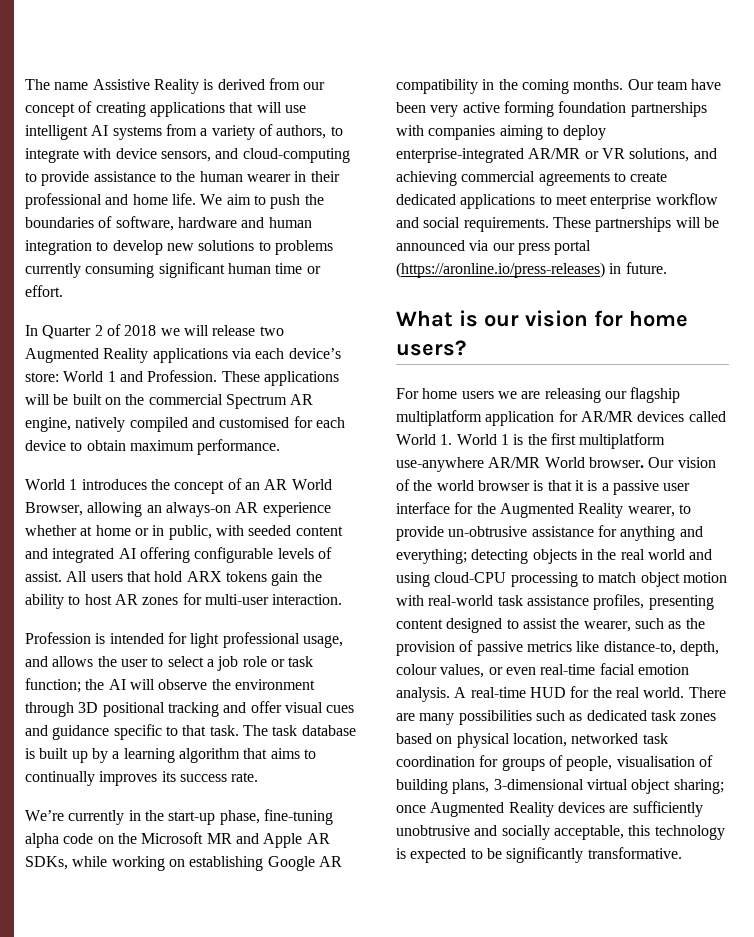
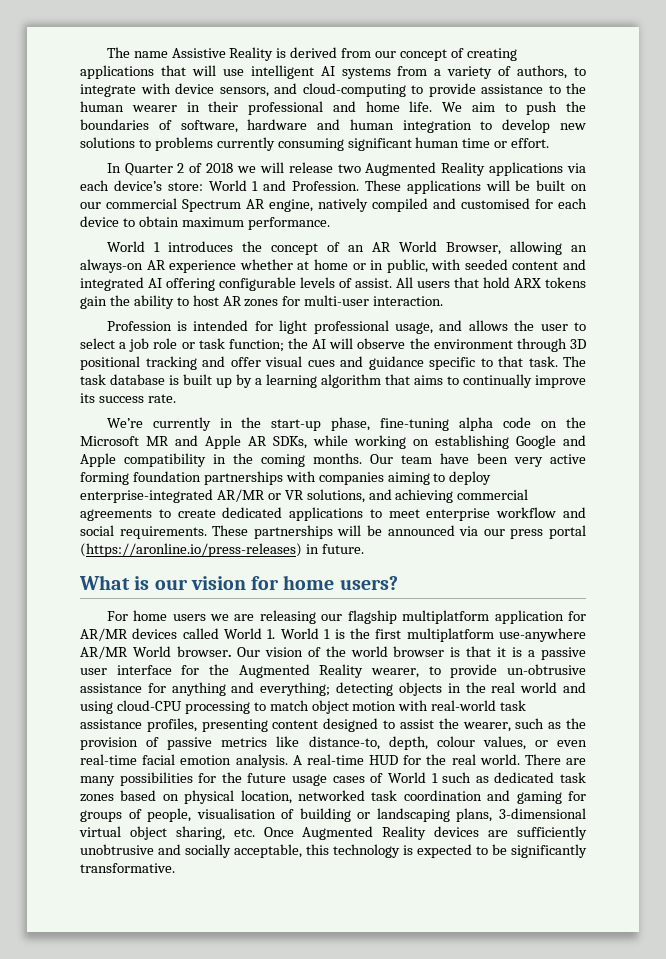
[125,394,145,405] the -> [80,202,101,209] our
[99,771,158,786] improves -> [535,375,586,388] improve
[318,856,342,867] AR -> [563,435,586,446] [80,453,116,467] and Apple
(532, 717) none -> [198,772,438,786] for the future usage cases of World 1
(475, 761) none -> [487,790,562,804] and gaming
(448, 786) none -> [357,808,450,822] or landscaping
[673,779,724,794] [396,805,426,813] sharing; once -> [175,826,294,840] sharing, etc. Once

